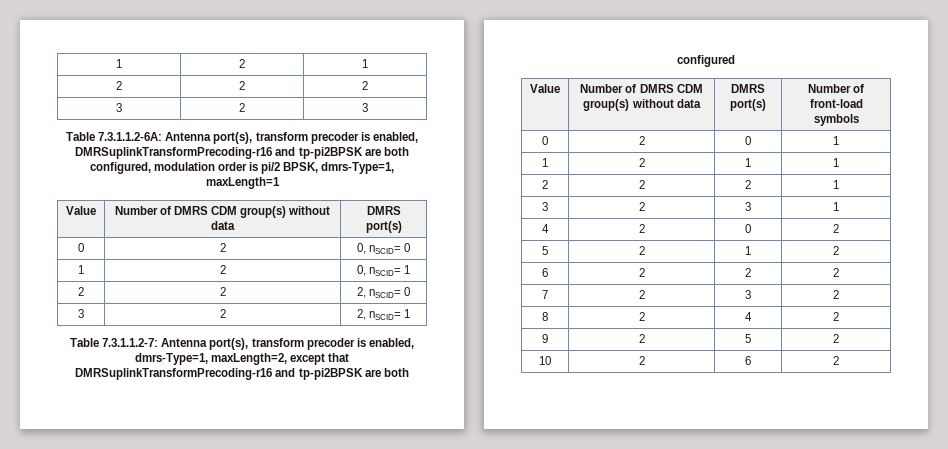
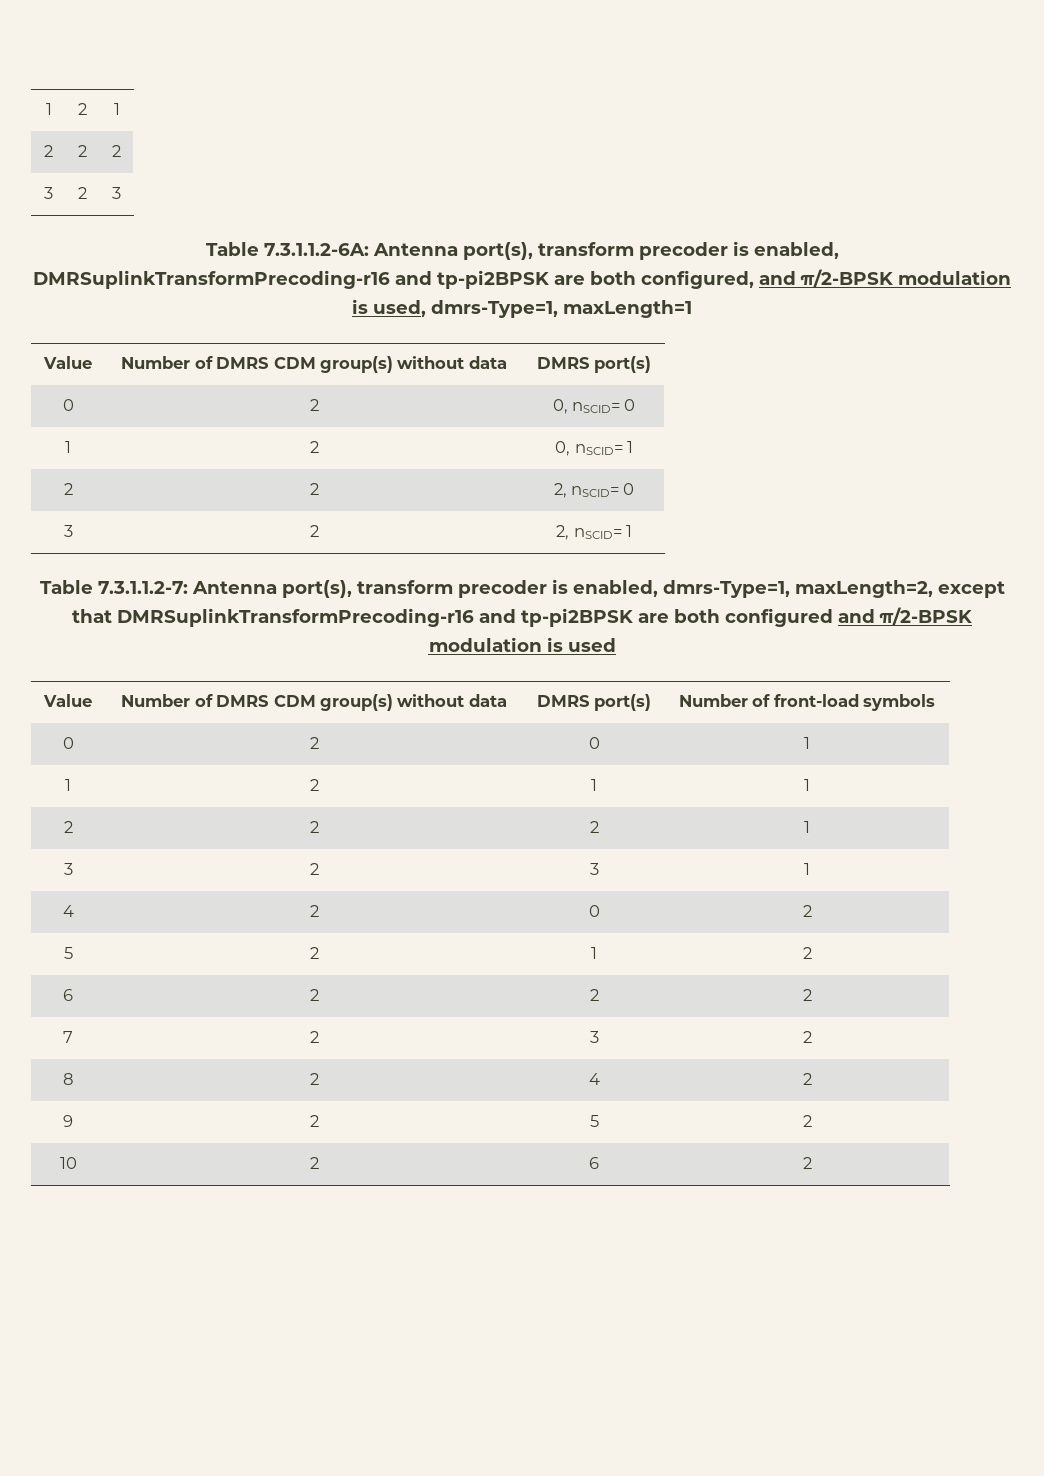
[153,162,319,174] modulation order is pi/2 BPSK, -> [759,269,1011,287] [352,299,426,317] and π/2-BPSK modulation is used,
(735, 61) none -> [838,607,972,625] [428,637,616,652] and π/2-BPSK modulation is used

